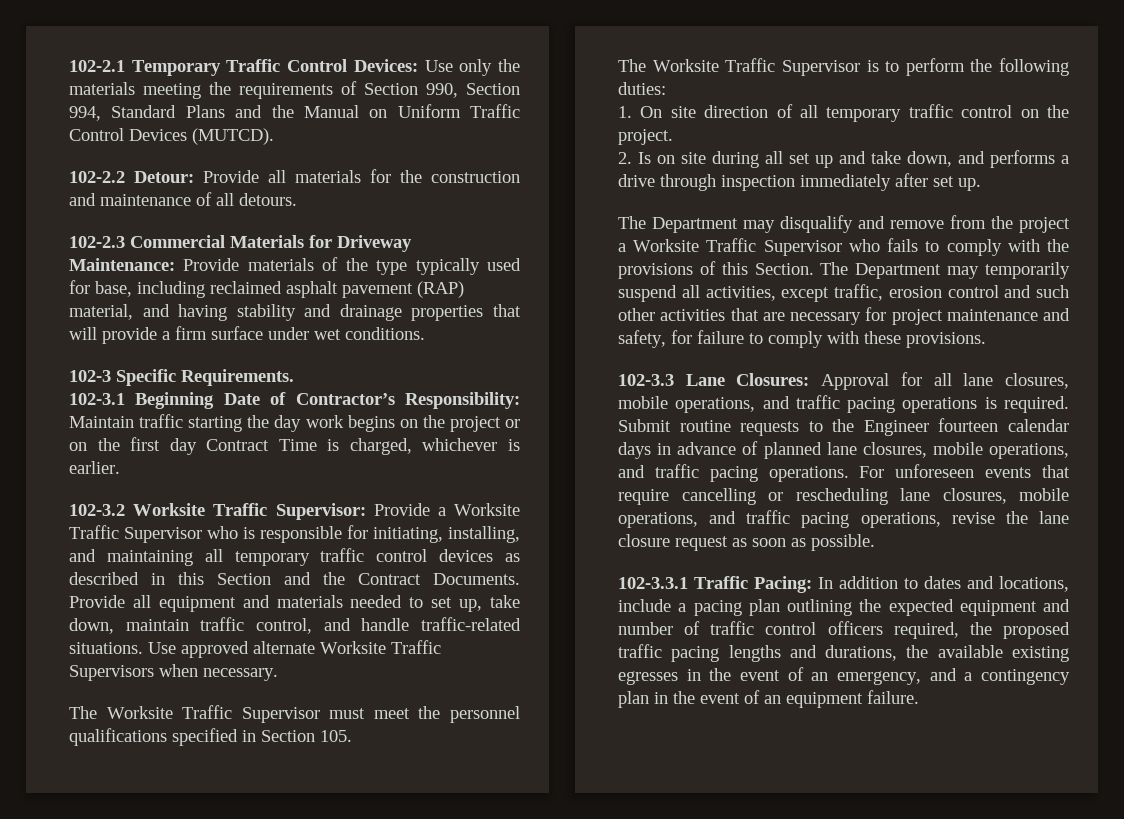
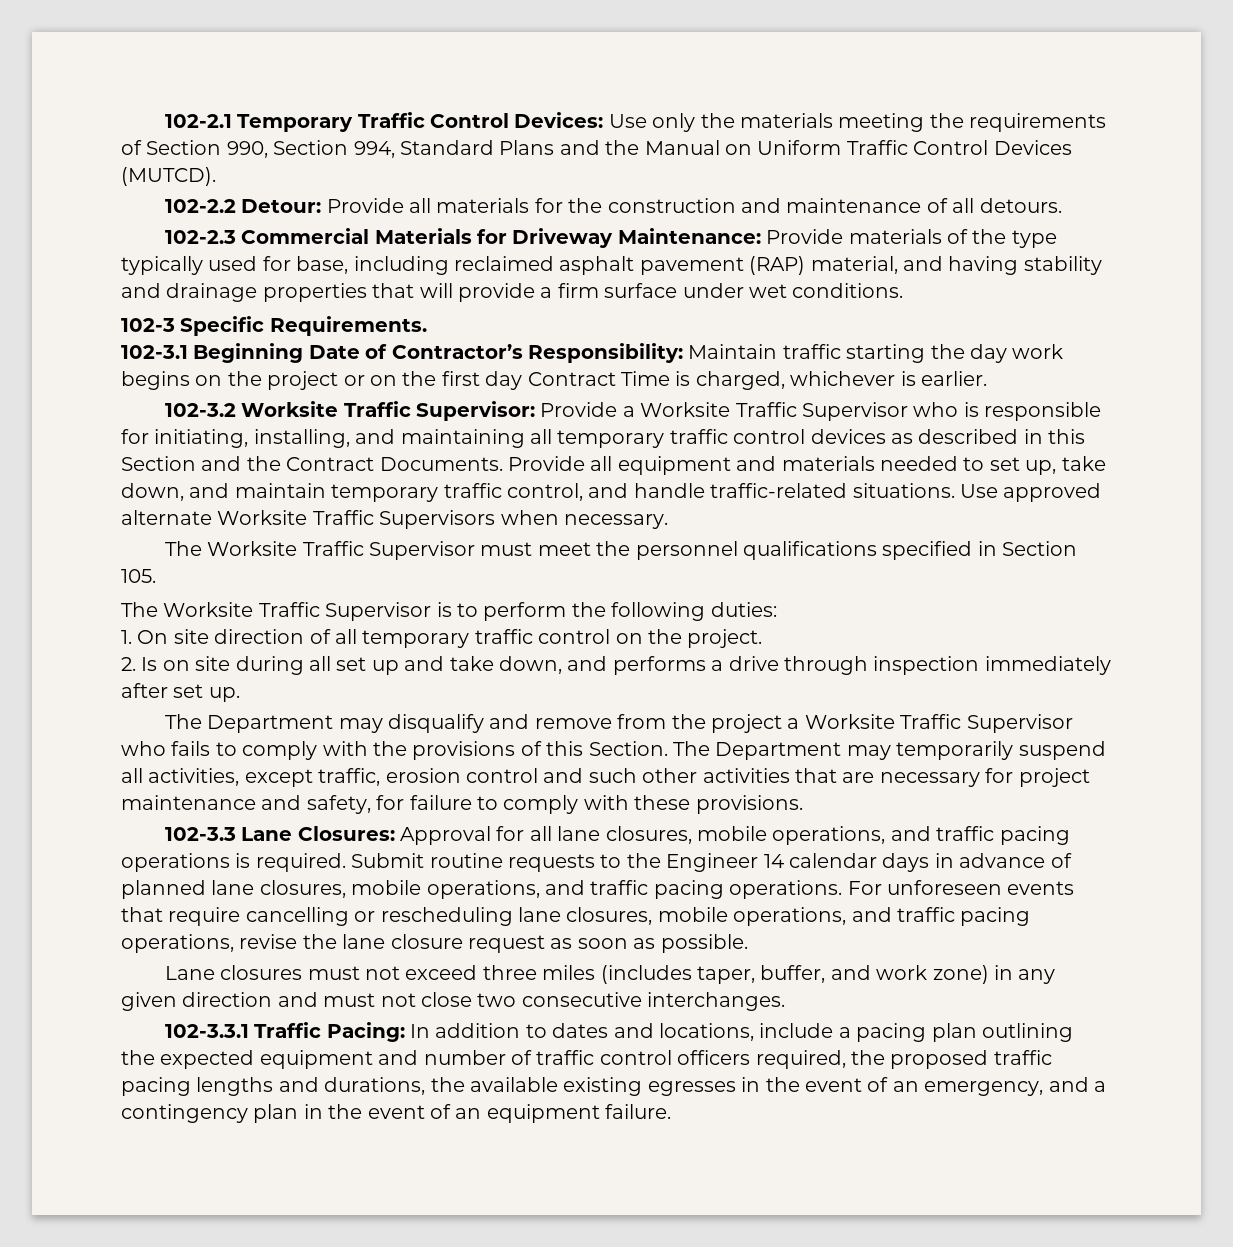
[125,619,189,631] maintain -> [189,483,439,502] and maintain temporary
[938,418,999,432] fourteen -> [763,854,784,868] 14
(875, 542) none -> [164,965,1056,984] [121,992,786,1011] // Lane closures must not exceed three miles (includes taper, buffer, and work zone) in any given direction and must not close two consecutive interchanges.

